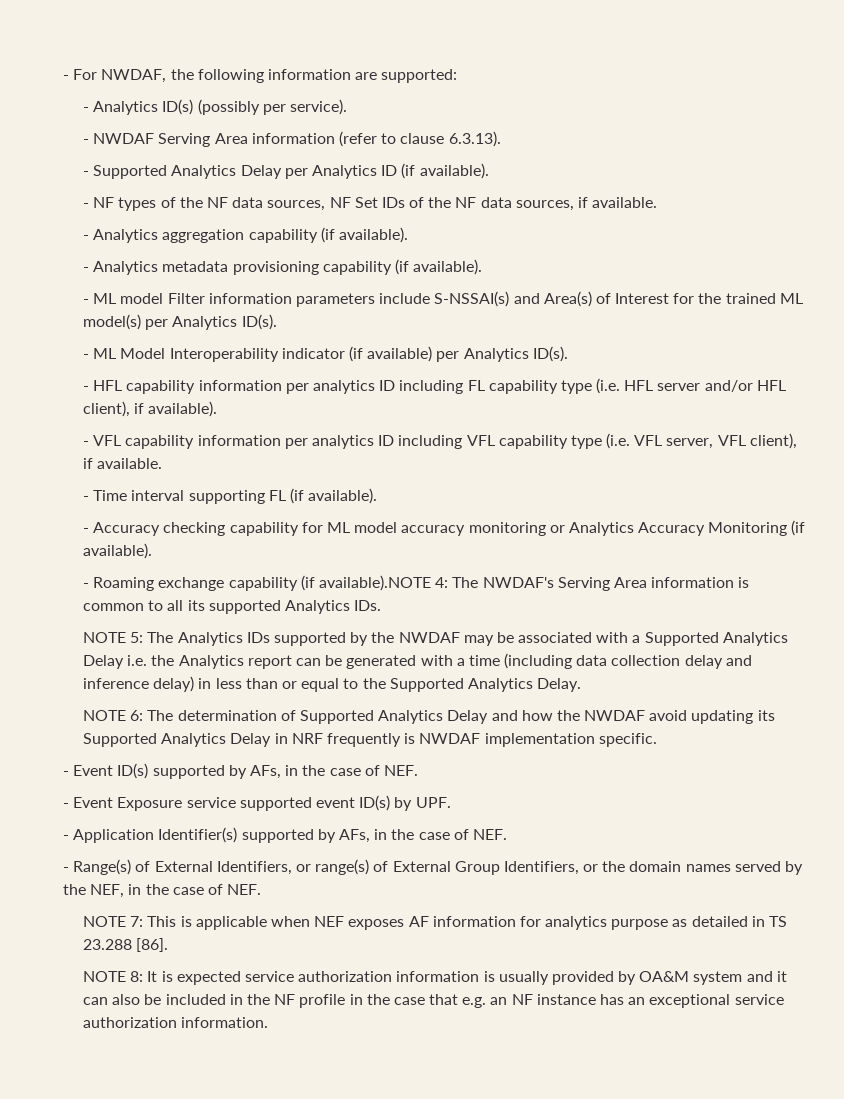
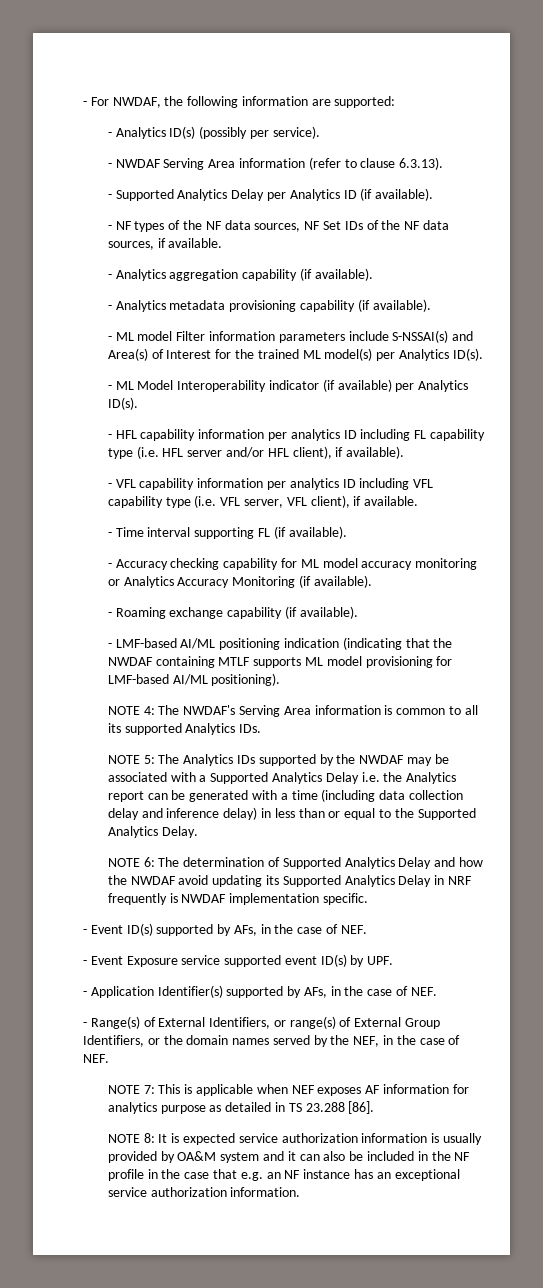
[318,575,431,591] available).NOTE -> [299,606,358,619] [107,637,453,650] [107,656,453,668] [107,673,281,686] [107,706,140,715] available). // - LMF-based AI/ML positioning indication (indicating that the NWDAF containing MTLF supports ML model provisioning for LMF-based AI/ML positioning). // NOTE

